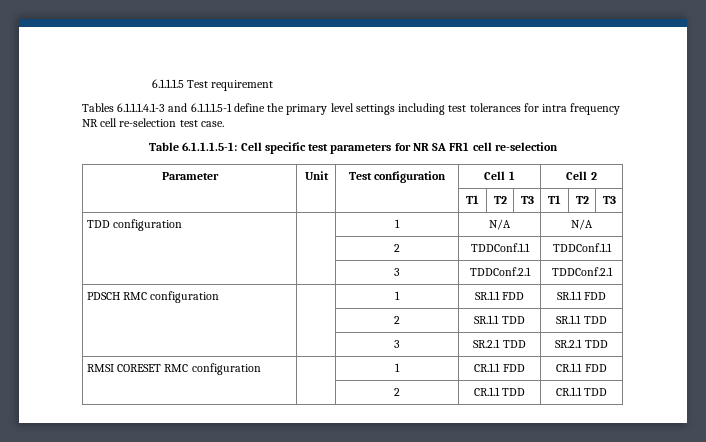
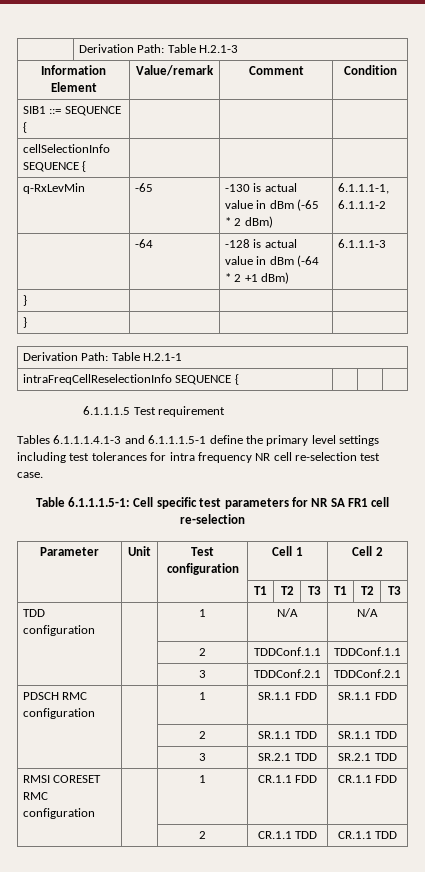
(151, 83) none -> [78,44,239,53] [41,65,106,75] [50,82,97,92] [136,65,214,76] [248,66,304,75] [343,65,397,75] [22,106,121,116] [22,122,27,133] [22,144,110,153] [22,161,87,172] [22,183,85,194] [134,183,153,192] [224,183,297,192] [224,199,320,211] [224,216,273,228] [337,183,389,194] [337,200,386,209] [134,239,153,248] [224,239,297,248] [224,255,320,267] [224,272,290,284] [337,239,386,248] [22,295,27,306] [22,317,27,328] [22,352,183,361] [22,374,239,385] | Derivation Path: Table H.2.1-3 // Information Element | Value/remark | Comment | Condition // SIB1 ::= SEQUENCE { | | | // cellSelectionInfo SEQUENCE { | | | // q-RxLevMin | -65 | -130 is actual value in dBm (-65 * 2 dBm) | 6.1.1.1-1, 6.1.1.1-2 // | -64 | -128 is actual value in dBm (-64 * 2 +1 dBm) | 6.1.1.1-3 // } | | | // } | | | // Derivation Path: Table H.2.1-1 // intraFreqCellReselectionInfo SEQUENCE { | | | //

